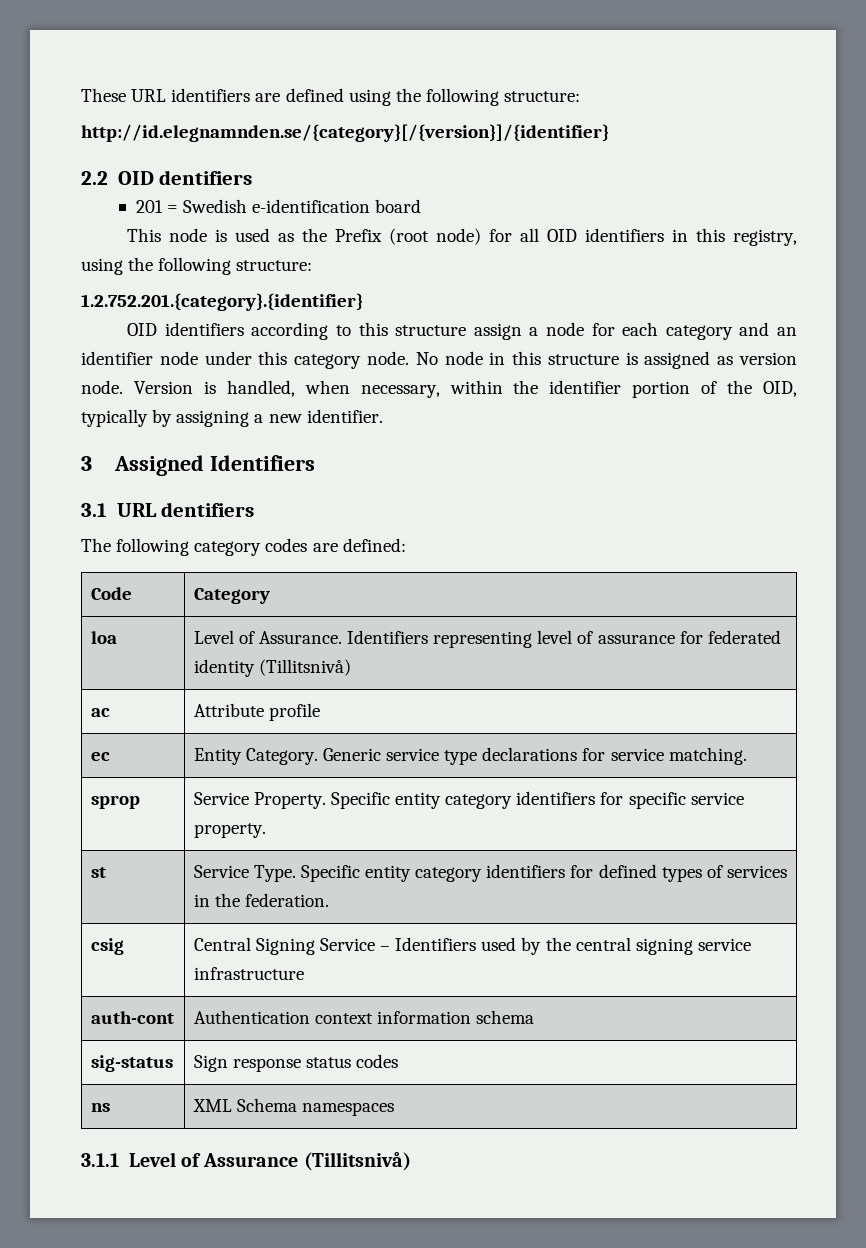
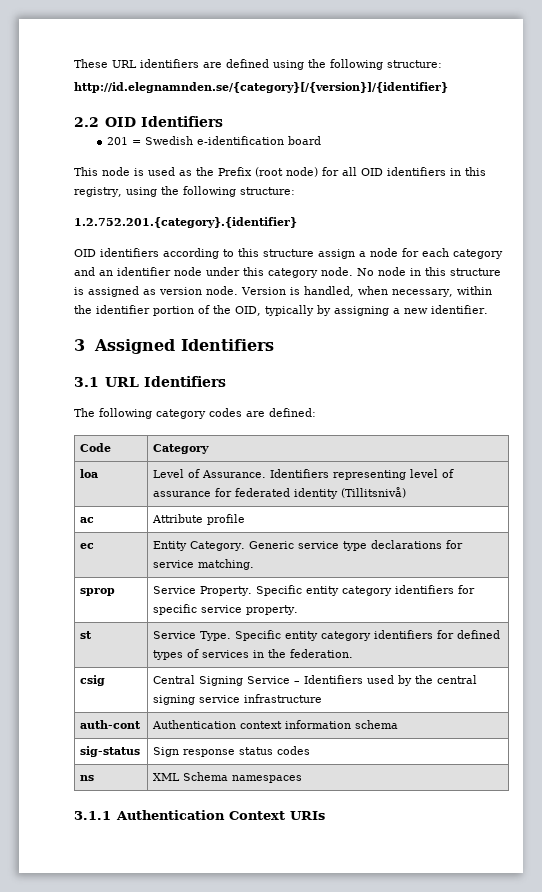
[159,170,253,185] dentifiers -> [140,116,223,127] Identifiers
[161,502,255,517] dentifiers -> [143,376,226,387] Identifiers
[128,1152,411,1171] Level of Assurance (Tillitsnivå) -> [115,810,325,820] Authentication Context URIs

